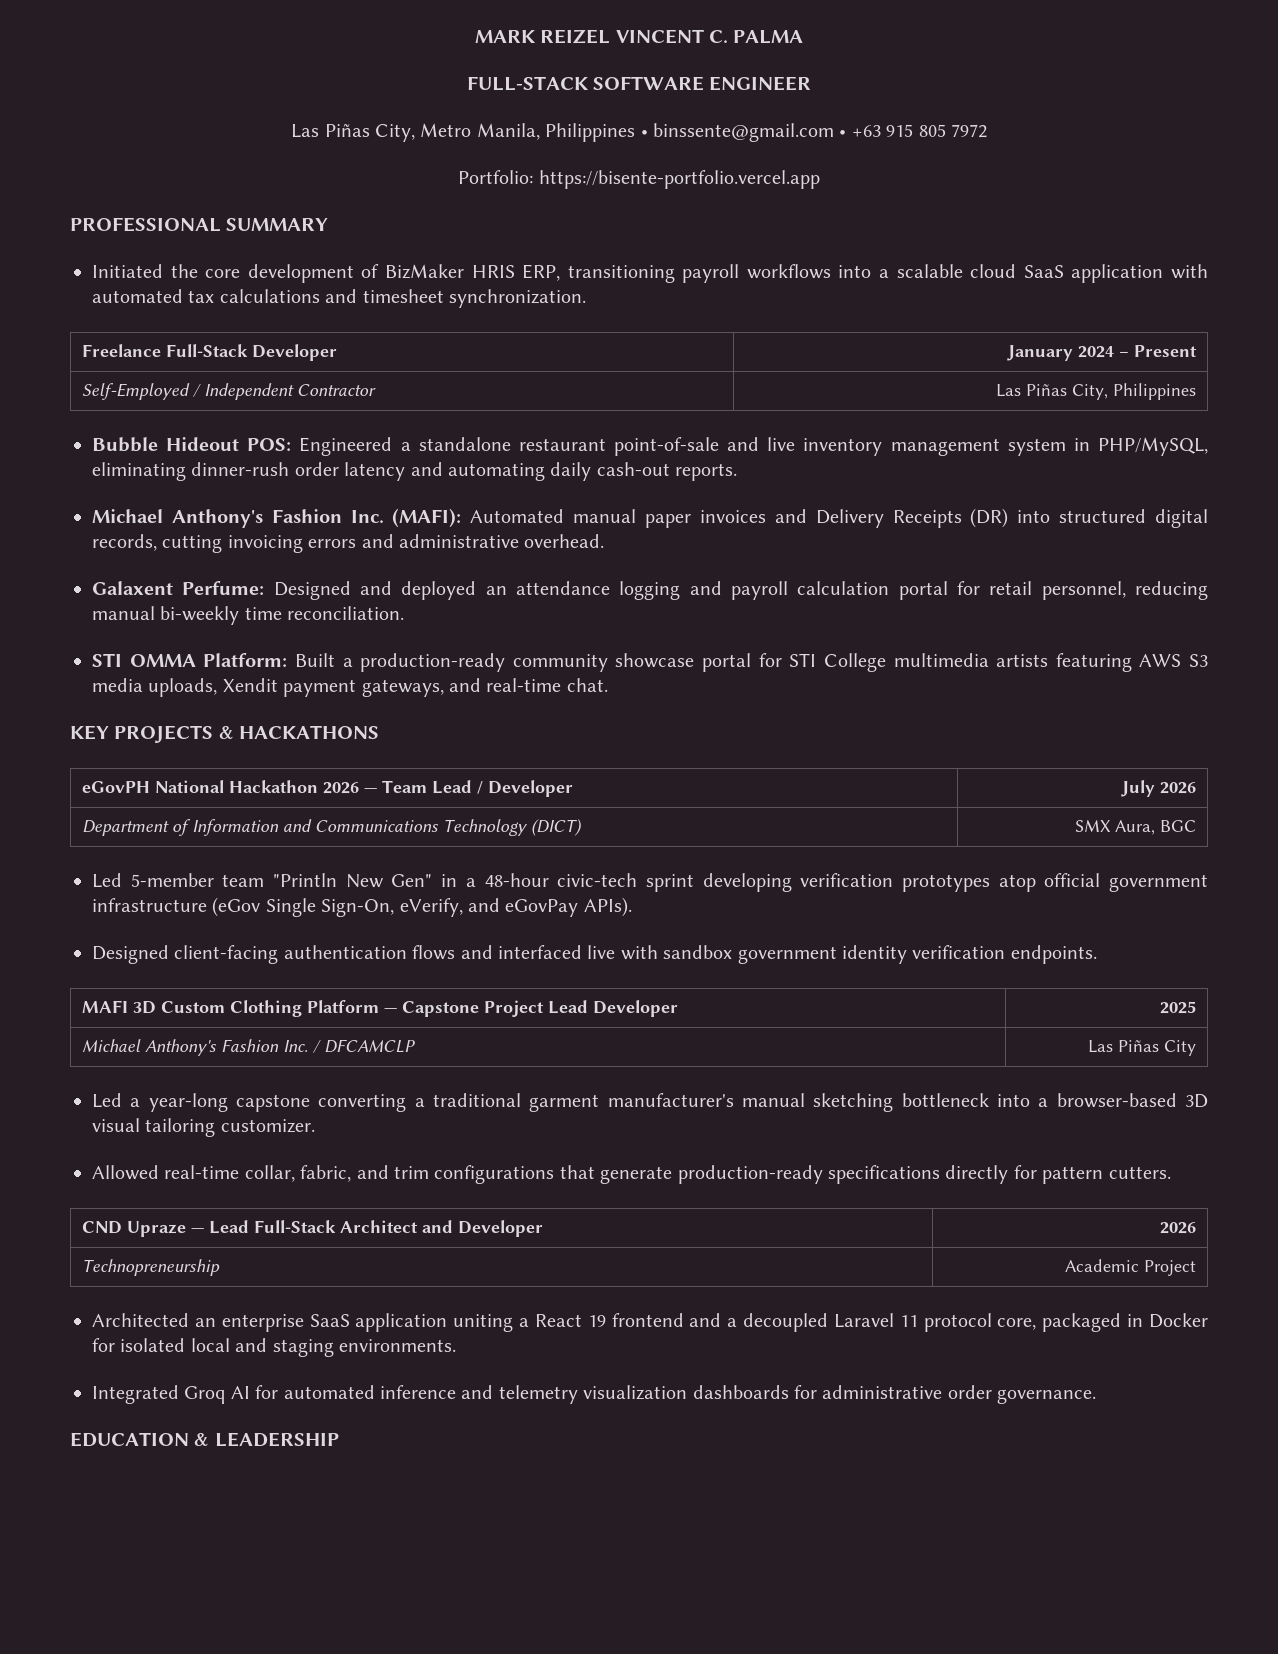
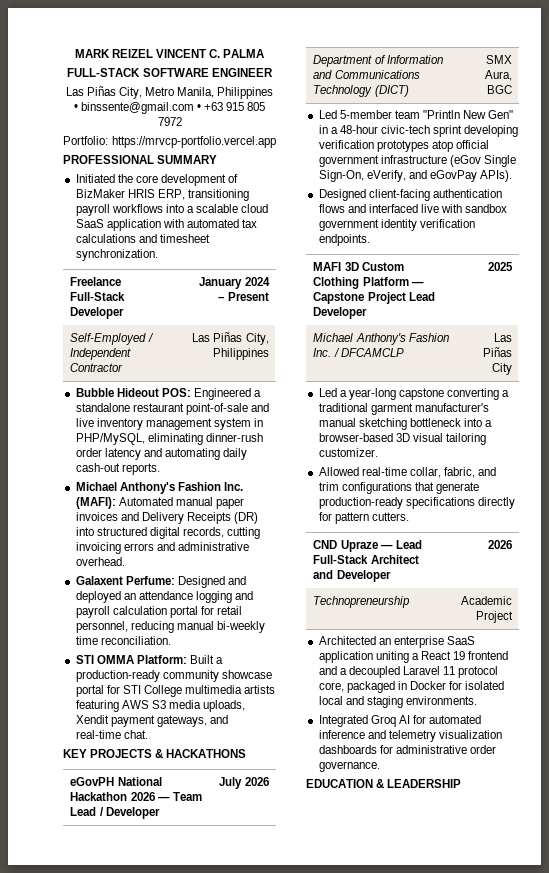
[538,170,820,189] https://bisente-portfolio.vercel.app -> [111,136,276,148] https://mrvcp-portfolio.vercel.app

